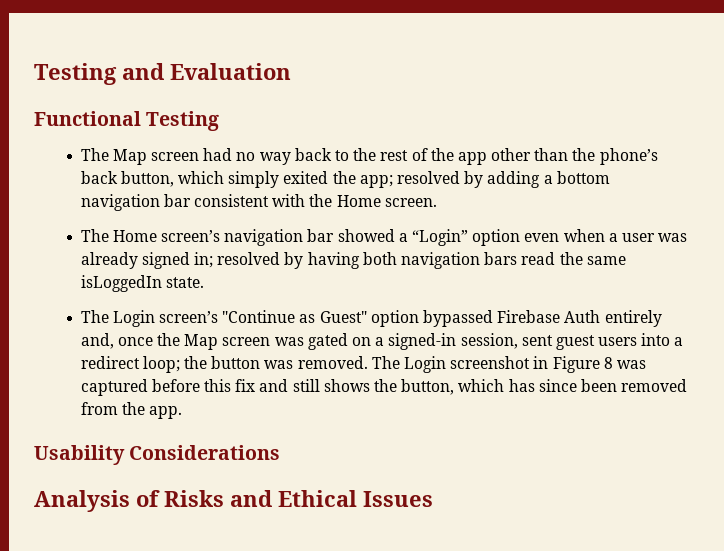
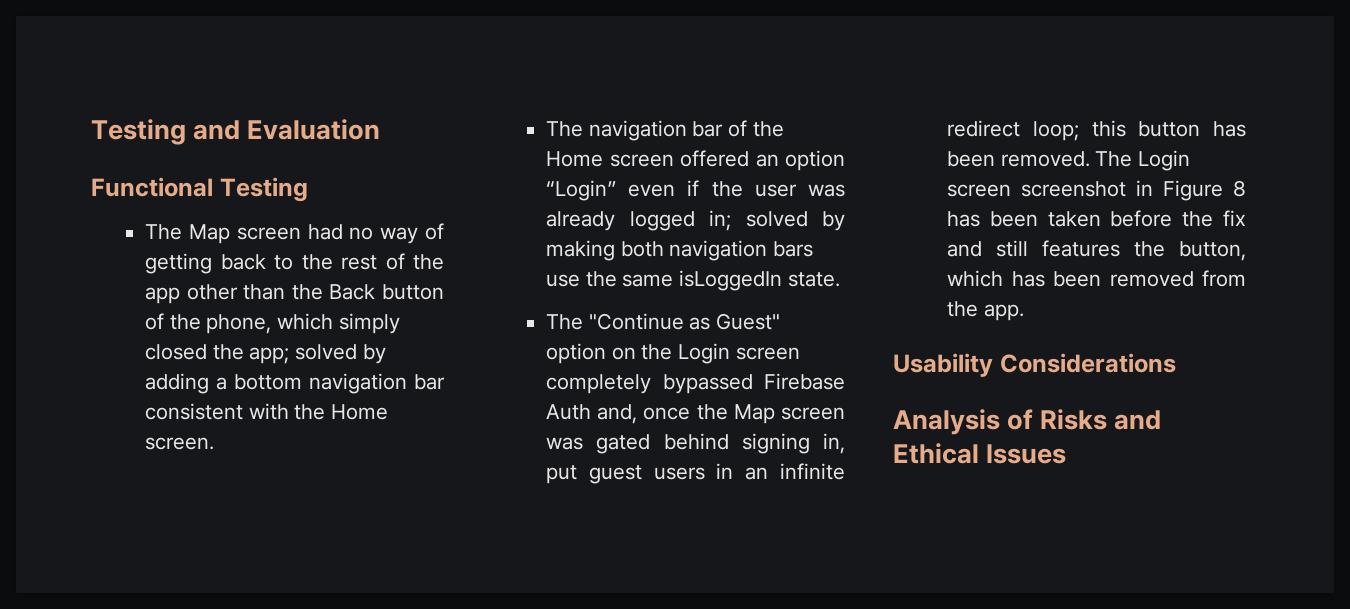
(291, 158) none -> [425,223,444,240] [145,253,213,274] of getting
[599,148,658,165] [80,171,174,187] phone’s back button, -> [329,284,444,300] [145,313,272,334] Back button of the phone,
[283,171,329,184] exited -> [145,344,208,360] closed
[396,171,460,184] resolved -> [295,344,358,360] solved
[112,229,688,246] [80,252,360,269] Home screen’s navigation bar showed a “Login” option even when a user was already signed in; resolved by having -> [588,120,784,141] [546,150,845,171] [546,180,845,201] [546,210,845,231] [546,240,616,261] navigation bar of the Home screen offered an option “Login” even if the user was already logged in; solved by making
[521,252,556,265] read -> [546,274,581,287] use
[112,310,219,327] Login screen’s -> (584, 322) none
(419, 318) none -> [611,343,800,364] [546,374,652,394] on the Login screen completely
[604,310,662,327] entirely -> (592, 412) none
[351,333,684,350] [80,356,294,373] on a signed-in session, sent guest users into a redirect loop; the button was -> [663,433,845,454] [546,463,845,484] [947,120,1246,141] [947,151,996,167] behind signing in, put guest users in an infinite redirect loop; this button has been
(446, 364) none -> [947,184,1012,197] screen
[616,360,646,369] [80,379,232,396] was captured before this -> [947,210,1214,227] has been taken before the
[323,379,370,392] shows -> [1042,240,1121,257] features
[538,379,577,392] since -> (1045, 279) none

